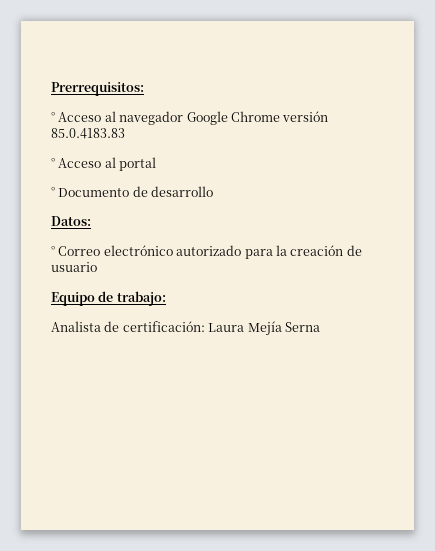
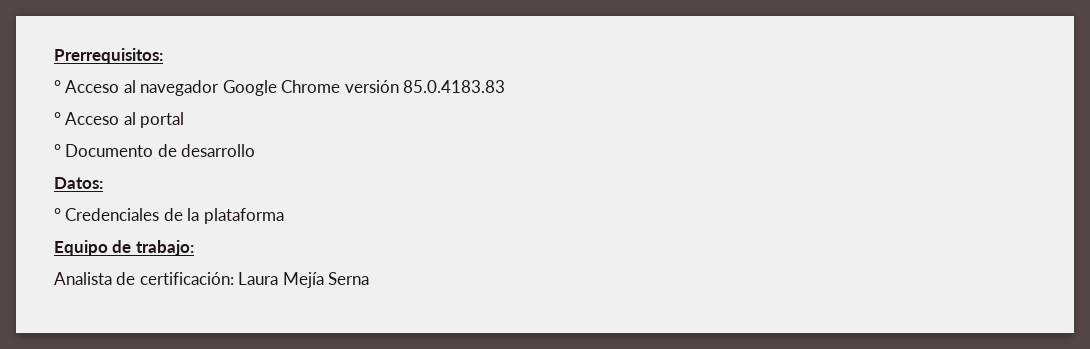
[58,245,362,259] [51,262,97,272] Correo electrónico autorizado para la creación de usuario -> [65,208,284,224] Credenciales de la plataforma

